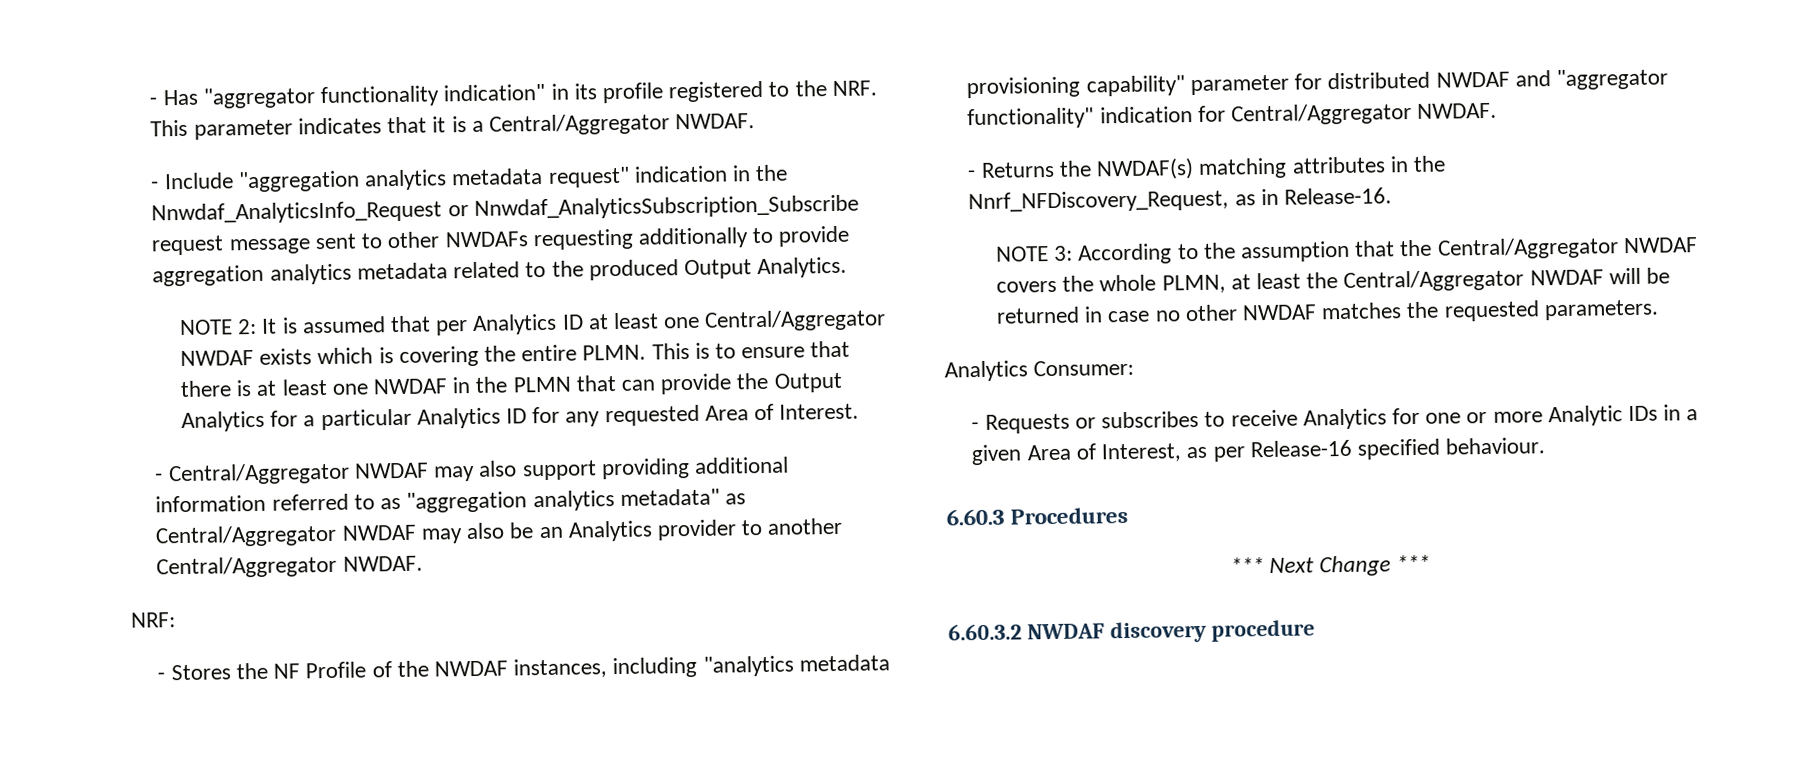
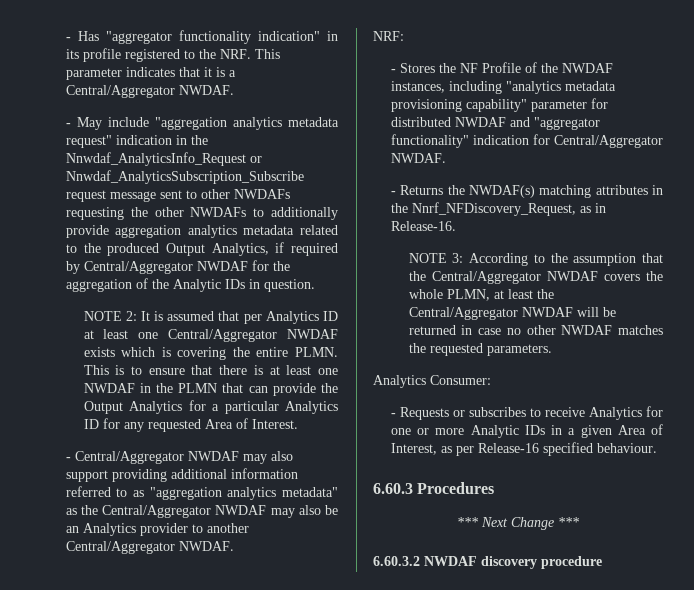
[163,172,234,190] Include -> [76,117,149,130] May include
[637,227,774,249] additionally to -> [130,207,338,220] the other NWDAFs to additionally
[757,256,848,279] Analytics. -> [211,242,338,256] [65,260,290,274] [65,278,315,292] Analytics, if required by Central/Aggregator NWDAF for the aggregation of the Analytic IDs in question.
(746, 499) none -> [81,505,99,515] the

